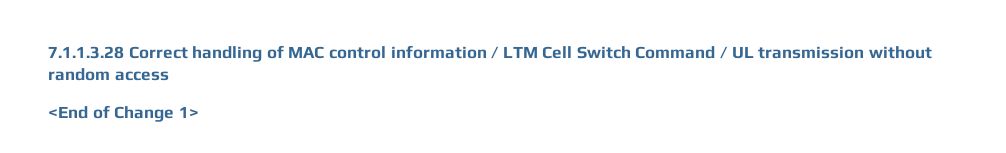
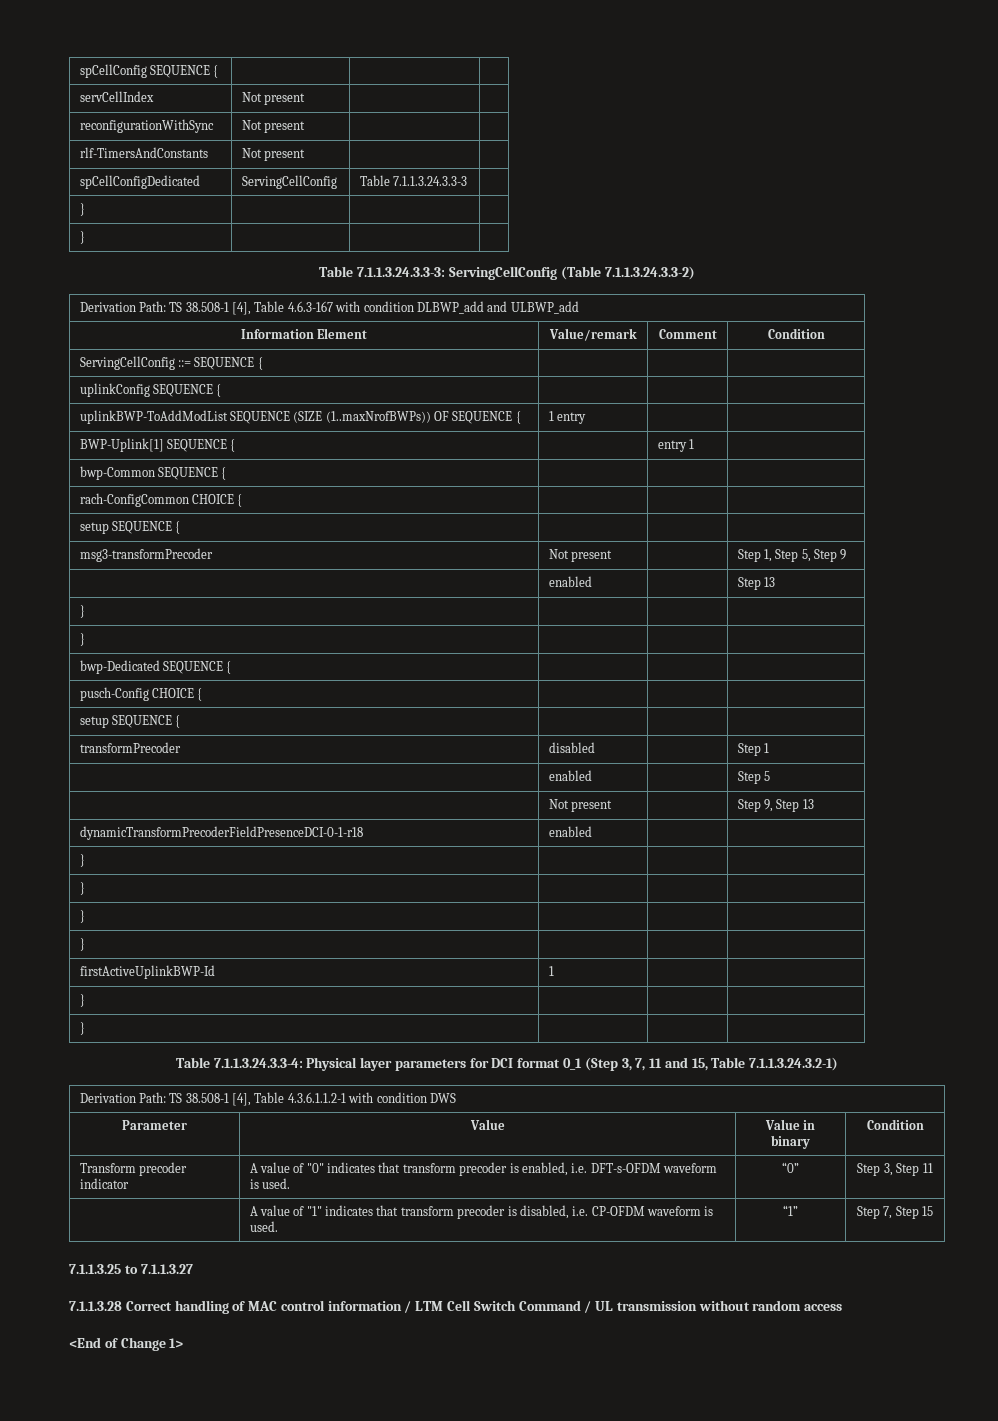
(48, 52) none -> [79,64,219,78] [79,91,154,102] [241,92,305,105] [79,119,214,133] [241,120,305,133] [79,147,208,158] [241,148,305,161] [79,175,200,189] [241,175,337,189] [359,175,467,186] [79,203,85,216] [79,231,85,244] [319,266,695,280] [79,301,579,315] [240,328,368,339] [548,328,637,341] [658,329,717,339] [767,328,825,339] [79,356,263,370] [79,383,222,397] [79,410,521,424] [548,411,586,424] [79,438,236,452] [657,439,694,452] [79,466,227,480] [79,493,243,507] [79,521,181,534] [79,548,213,562] [548,549,612,562] [737,549,847,562] [548,576,592,587] [737,577,775,590] [79,605,85,618] [79,633,85,646] [79,660,232,674] [79,687,203,701] [79,715,181,728] [79,742,181,753] [548,742,595,753] [737,743,769,756] [548,770,592,781] [737,771,770,784] [548,799,612,812] [737,799,814,812] [79,826,363,840] [548,826,592,837] [79,854,85,867] [79,882,85,895] [79,910,85,923] [79,938,85,951] [79,965,215,979] [548,966,554,976] [79,994,85,1007] [79,1022,85,1035] [175,1057,839,1071] [79,1092,456,1106] [122,1120,187,1130] [469,1119,505,1130] [764,1119,816,1130] [771,1135,810,1149] [866,1119,924,1130] [79,1162,187,1176] [79,1178,129,1189] [249,1162,718,1176] [249,1178,290,1189] [782,1162,799,1173] [857,1163,933,1176] [249,1205,714,1219] [249,1221,278,1232] [783,1205,798,1216] [856,1206,934,1219] [69,1264,193,1274] spCellConfig SEQUENCE { | | | // servCellIndex | Not present | | // reconfigurationWithSync | Not present | | // rlf-TimersAndConstants | Not present | | // spCellConfigDedicated | ServingCellConfig | Table 7.1.1.3.24.3.3-3 | // } | | | // } | | | // Table 7.1.1.3.24.3.3-3: ServingCellConfig (Table 7.1.1.3.24.3.3-2) // Derivation Path: TS 38.508-1 [4], Table 4.6.3-167 with condition DLBWP_add and ULBWP_add // Information Element | Value/remark | Comment | Condition // ServingCellConfig ::= SEQUENCE { | | | // uplinkConfig SEQUENCE { | | | // uplinkBWP-ToAddModList SEQUENCE (SIZE (1..maxNrofBWPs)) OF SEQUENCE { | 1 entry | | // BWP-Uplink[1] SEQUENCE { | | entry 1 | // bwp-Common SEQUENCE { | | | // rach-ConfigCommon CHOICE { | | | // setup SEQUENCE { | | | // msg3-transformPrecoder | Not present | | Step 1, Step 5, Step 9 // | enabled | | Step 13 // } | | | // } | | | // bwp-Dedicated SEQUENCE { | | | // pusch-Config CHOICE { | | | // setup SEQUENCE { | | | // transformPrecoder | disabled | | Step 1 // | enabled | | Step 5 // | Not present | | Step 9, Step 13 // dynamicTransformPrecoderFieldPresenceDCI-0-1-r18 | enabled | | // } | | | // } | | | // } | | | // } | | | // firstActiveUplinkBWP-Id | 1 | | // } | | | // } | | | // Table 7.1.1.3.24.3.3-4: Physical layer parameters for DCI format 0_1 (Step 3, 7, 11 and 15, Table 7.1.1.3.24.3.2-1) // Derivation Path: TS 38.508-1 [4], Table 4.3.6.1.1.2-1 with condition DWS // Parameter | Value | Value in binary | Condition // Transform precoder indicator | A value of "0" indicates that transform precoder is enabled, i.e. DFT-s-OFDM waveform is used. | “0” | Step 3, Step 11 // | A value of "1" indicates that transform precoder is disabled, i.e. CP-OFDM waveform is used. | “1” | Step 7, Step 15 // 7.1.1.3.25 to 7.1.1.3.27 //

